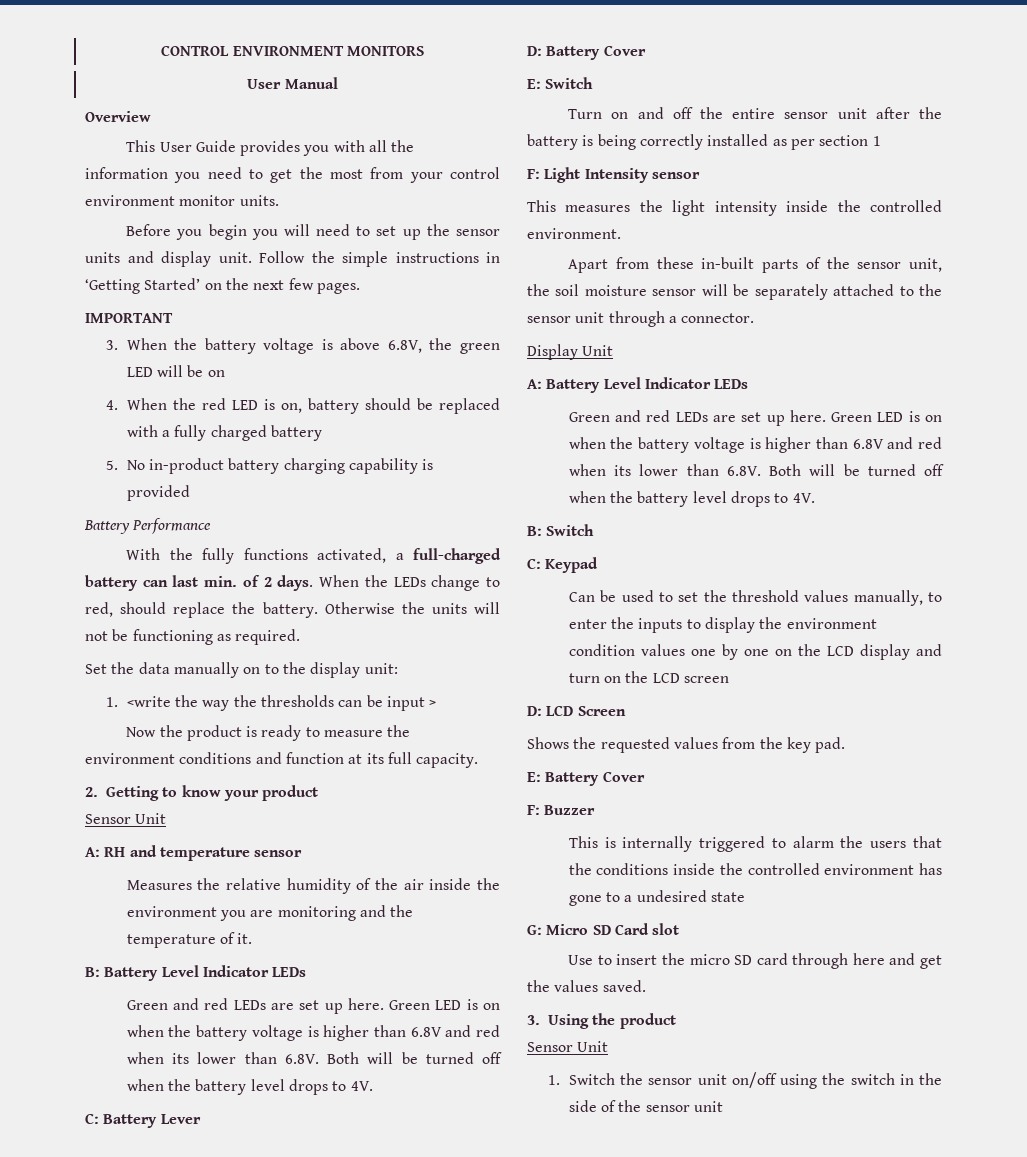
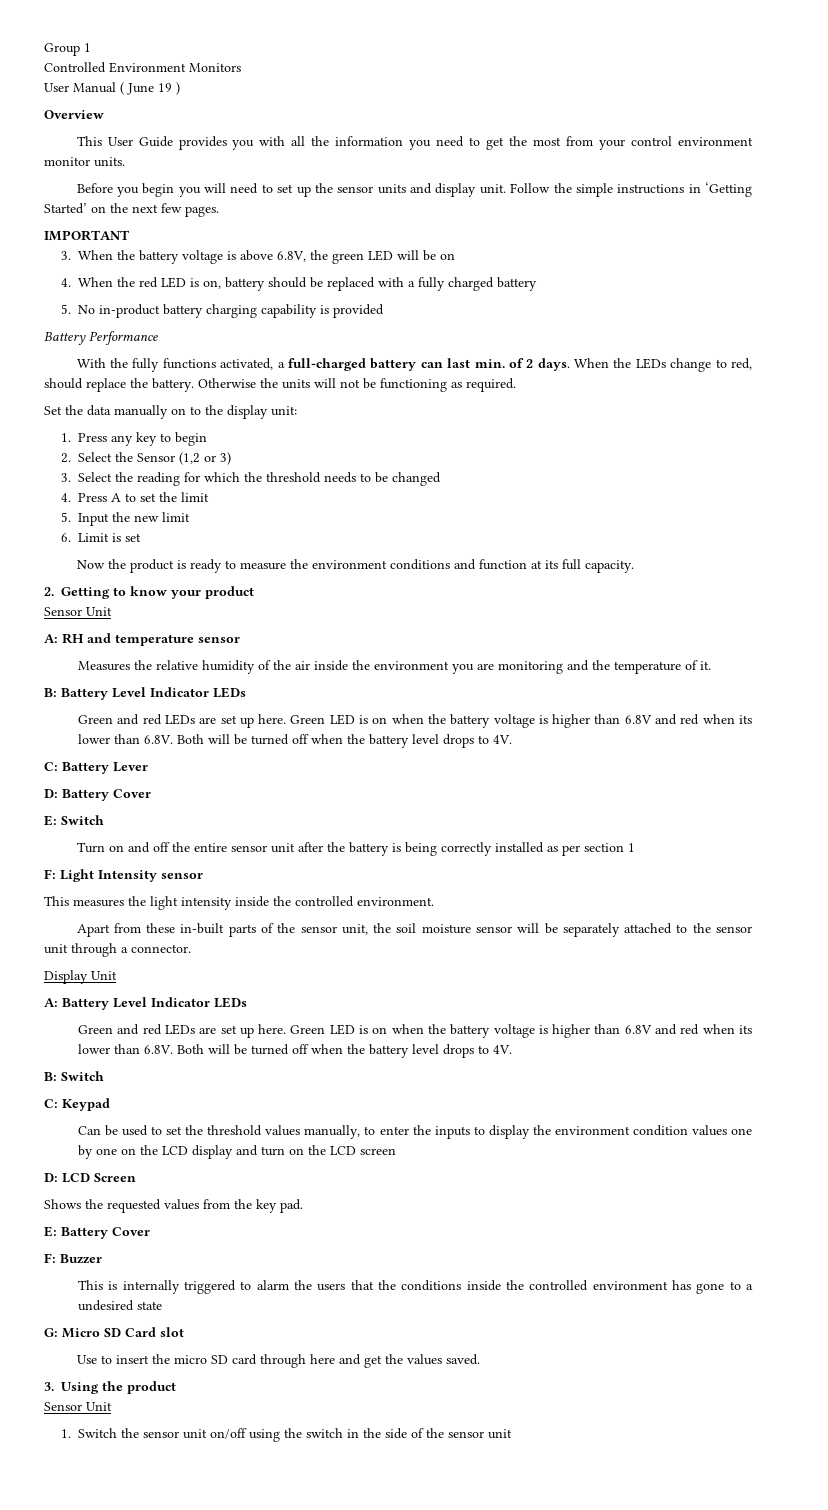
[161,45,424,56] [247,77,338,89] CONTROL ENVIRONMENT MONITORS // User Manual -> [44,43,91,56] [44,62,241,73] [44,82,180,95] Group 1 // Controlled Environment Monitors // User Manual ( June 19 )
[126,695,437,711] <write the way the thresholds can be input > -> [78,432,208,446] [61,452,232,465] [61,472,442,486] [61,492,210,502] [61,512,191,526] [61,533,142,542] Press any key to begin // 2. Select the Sensor (1,2 or 3) // 3. Select the reading for which the threshold needs to be changed // 4. Press A to set the limit // 5. Input the new limit // 6. Limit is set

